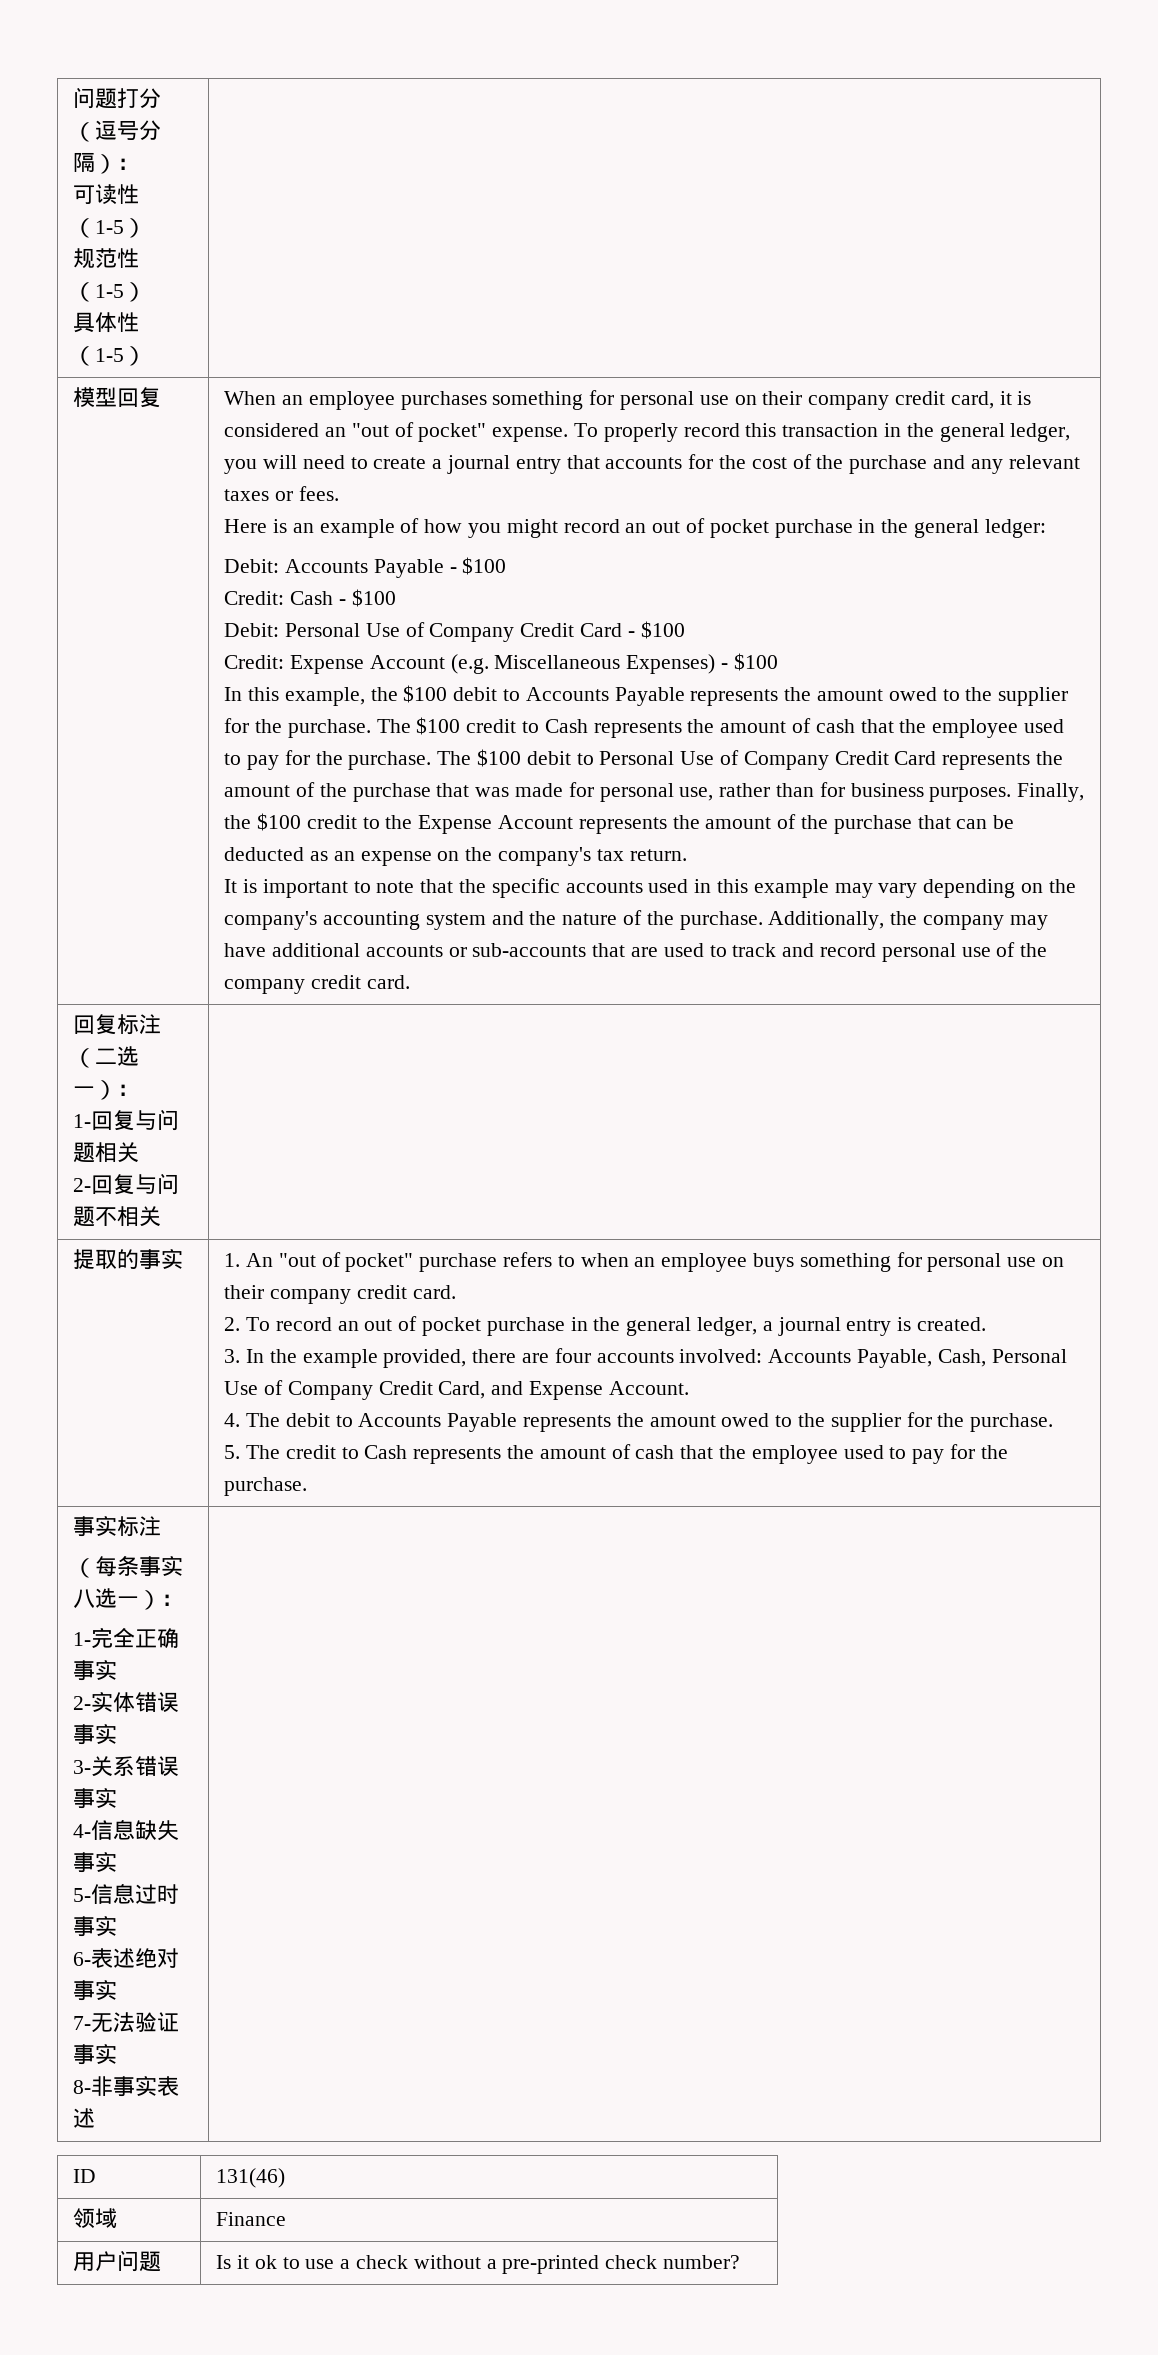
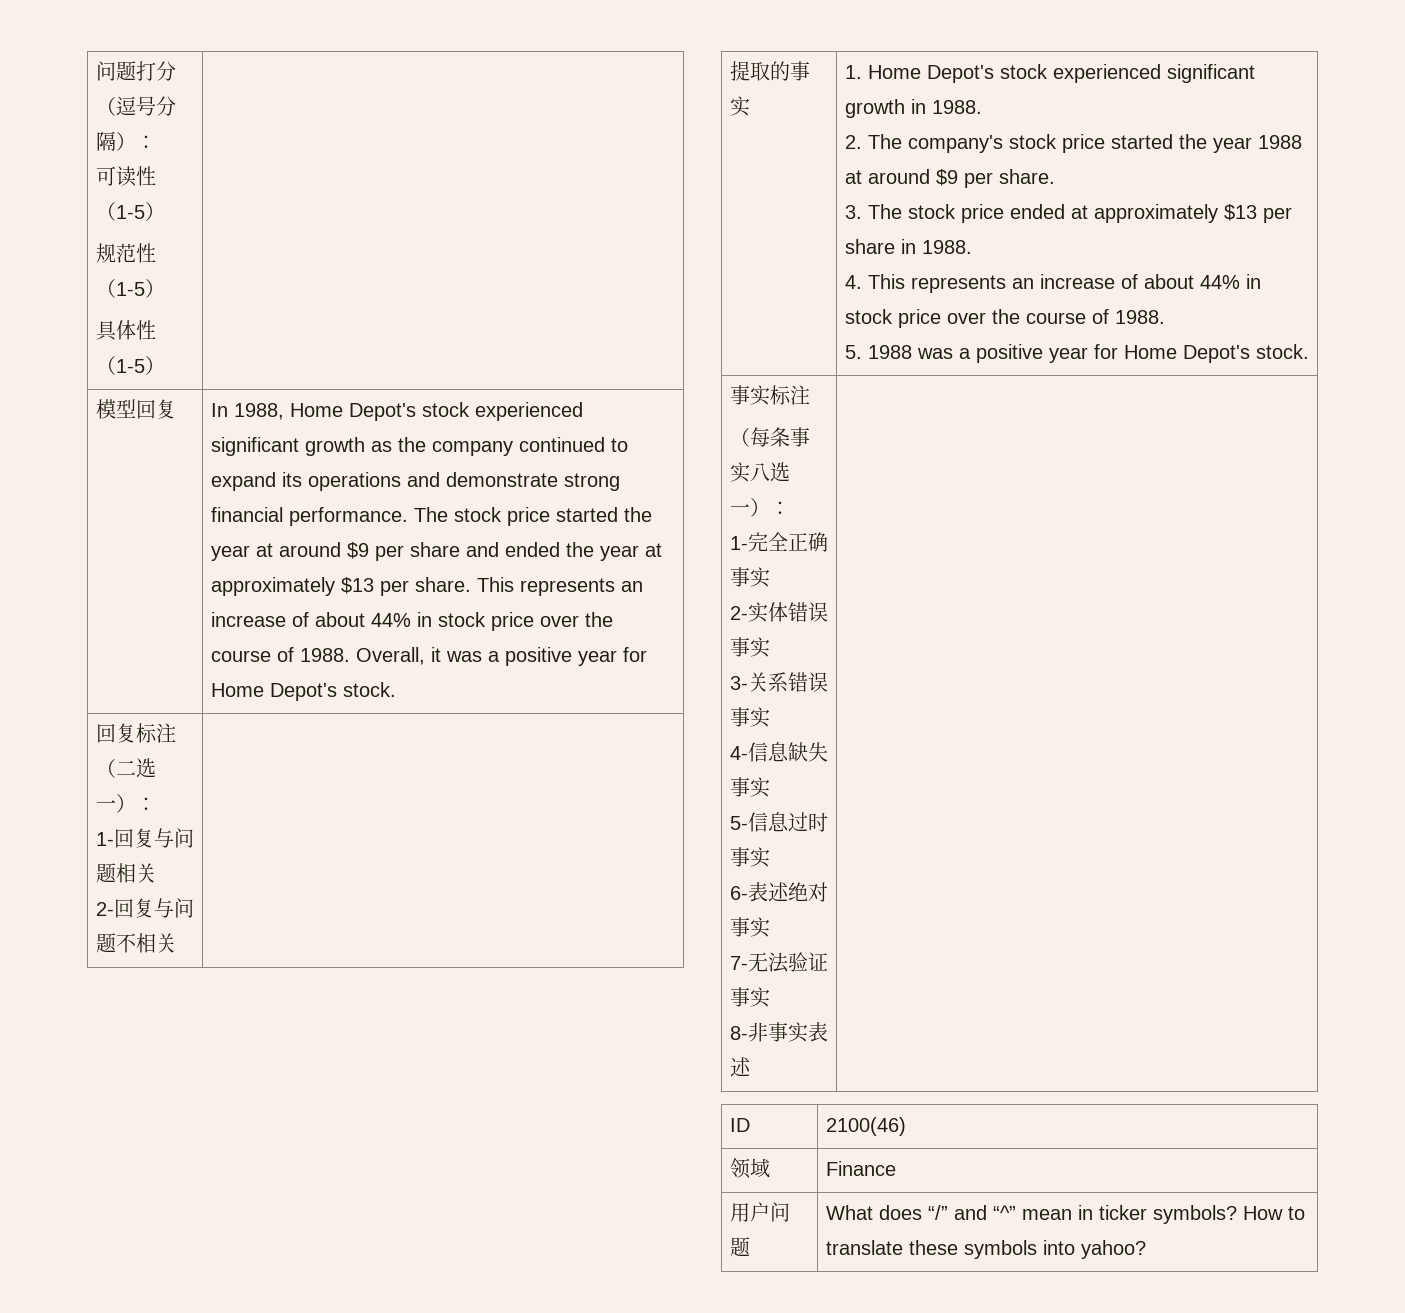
[224,390,1032,410] [224,422,1071,442] [224,454,1080,474] [224,486,339,501] [224,518,1046,538] [224,557,507,578] [224,589,396,607] [224,621,685,642] [224,653,778,674] [224,685,1069,706] [224,717,1065,738] [224,749,1064,770] [224,782,1085,802] [224,813,1015,834] [224,847,687,866] [224,878,1076,898] [224,910,1048,930] [224,942,1048,962] [224,975,410,994] When an employee purchases something for personal use on their company credit card, it is considered an "out of pocket" expense. To properly record this transaction in the general ledger, you will need to create a journal entry that accounts for the cost of the purchase and any relevant taxes or fees. // Here is an example of how you might record an out of pocket purchase in the general ledger: // Debit: Accounts Payable - $100 // Credit: Cash - $100 // Debit: Personal Use of Company Credit Card - $100 // Credit: Expense Account (e.g. Miscellaneous Expenses) - $100 // In this example, the $100 debit to Accounts Payable represents the amount owed to the supplier for the purchase. The $100 credit to Cash represents the amount of cash that the employee used to pay for the purchase. The $100 debit to Personal Use of Company Credit Card represents the amount of the purchase that was made for personal use, rather than for business purposes. Finally, the $100 credit to the Expense Account represents the amount of the purchase that can be deducted as an expense on the company's tax return. // It is important to note that the specific accounts used in this example may vary depending on the company's accounting system and the nature of the purchase. Additionally, the company may have additional accounts or sub-accounts that are used to track and record personal use of the company credit card. -> [210,402,583,421] [210,437,628,456] [210,472,620,491] [210,507,652,526] [210,542,662,561] [210,577,643,596] [210,612,613,631] [210,647,647,666] [210,682,396,701] In 1988, Home Depot's stock experienced significant growth as the company continued to expand its operations and demonstrate strong financial performance. The stock price started the year at around $9 per share and ended the year at approximately $13 per share. This represents an increase of about 44% in stock price over the course of 1988. Overall, it was a positive year for Home Depot's stock.
[245,1252,1065,1272] [224,1285,456,1304] [224,1316,987,1336] [224,1348,1067,1368] [224,1380,689,1400] [224,1412,1054,1432] [224,1444,1008,1464] [224,1477,308,1496] An "out of pocket" purchase refers to when an employee buys something for personal use on their company credit card. // 2. To record an out of pocket purchase in the general ledger, a journal entry is created. // 3. In the example provided, there are four accounts involved: Accounts Payable, Cash, Personal Use of Company Credit Card, and Expense Account. // 4. The debit to Accounts Payable represents the amount owed to the supplier for the purchase. // 5. The credit to Cash represents the amount of cash that the employee used to pay for the purchase. -> [867,64,1255,83] [844,99,982,118] [844,134,1302,153] [844,169,1055,188] [844,204,1292,223] [844,239,972,254] [844,274,1261,293] [844,309,1165,328] [844,344,1309,363] Home Depot's stock experienced significant growth in 1988. // 2. The company's stock price started the year 1988 at around $9 per share. // 3. The stock price ended at approximately $13 per share in 1988. // 4. This represents an increase of about 44% in stock price over the course of 1988. // 5. 1988 was a positive year for Home Depot's stock.
[216,2168,286,2188] 131(46) -> [825,1117,906,1136] 2100(46)
[216,2255,741,2274] Is it ok to use a check without a pre-printed check number? -> [825,1205,1305,1224] [825,1240,1146,1259] What does “/” and “^” mean in ticker symbols? How to translate these symbols into yahoo?

